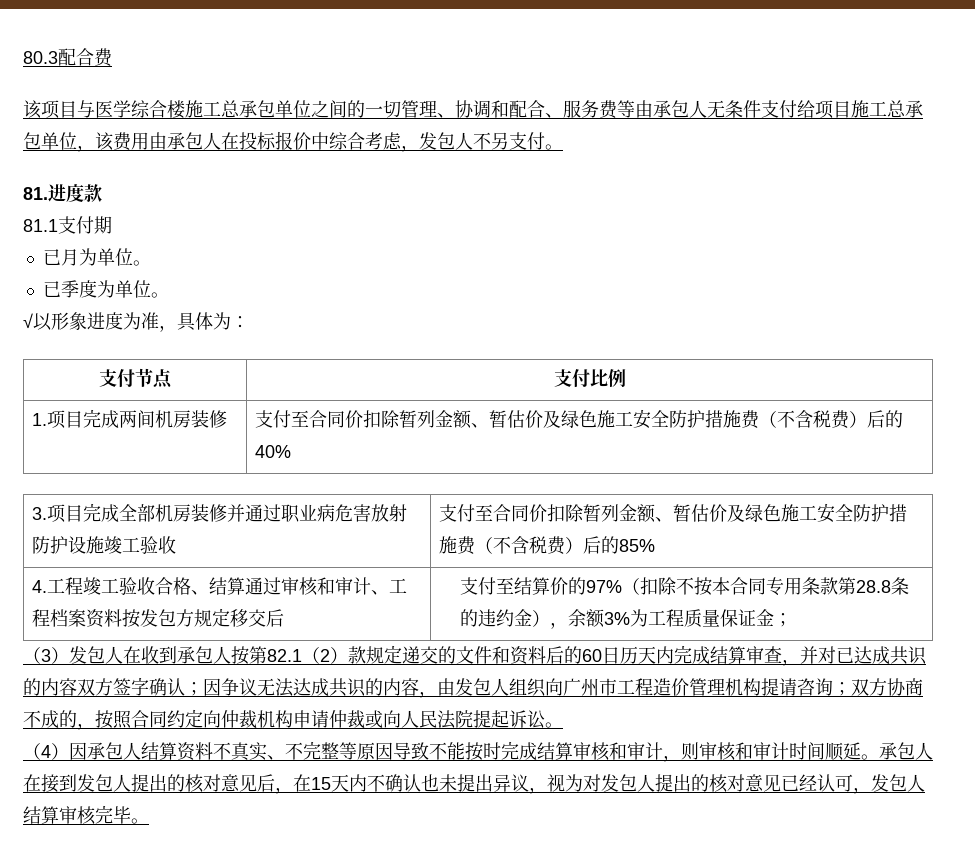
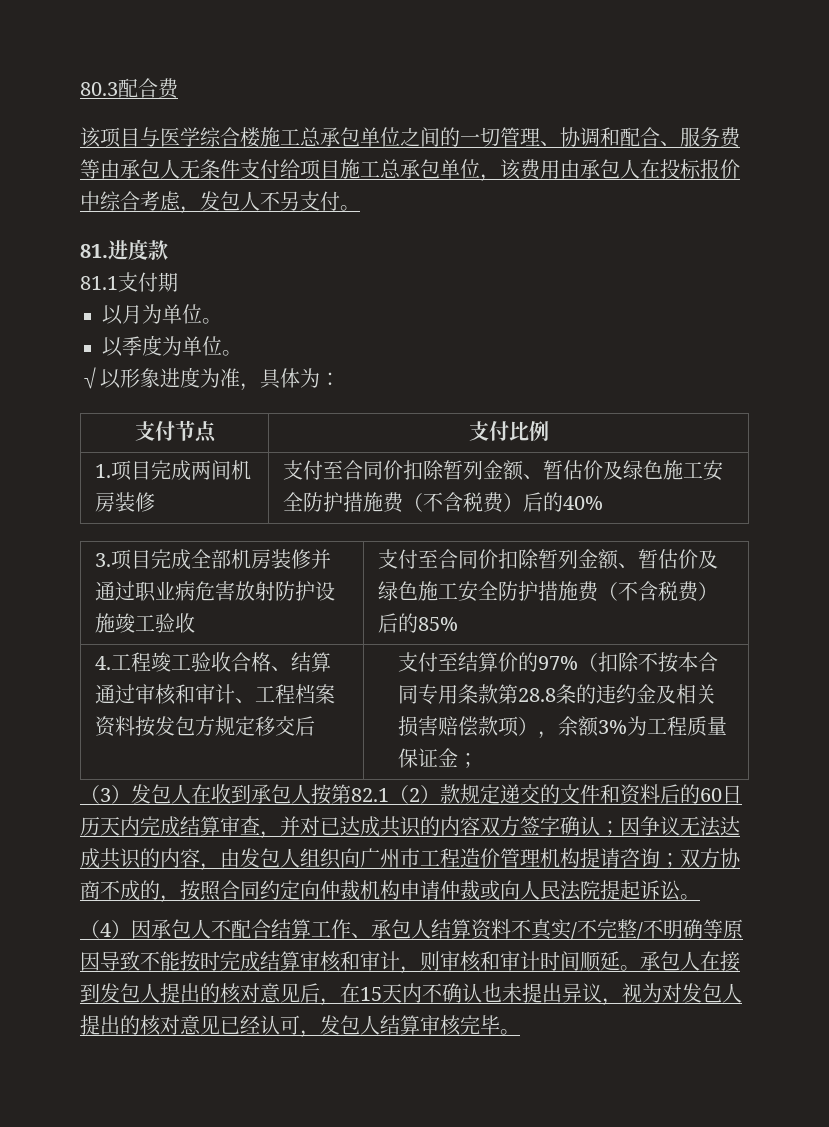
[42,249,61,265] 已 -> [102,305,123,325] 以
[42,281,61,297] 已 -> [102,337,123,357] 以
(532, 617) none -> [655,684,716,704] [397,716,519,737] 及相关损害赔偿款项
[141,741,339,761] 结算资料不真实、不完整 -> [211,919,703,940] 不配合结算工作、承包人结算资料不真实/不完整/不明确

